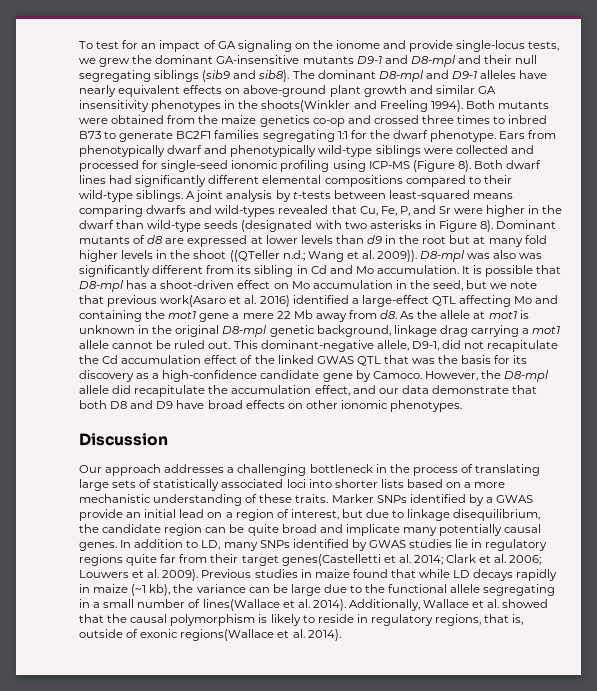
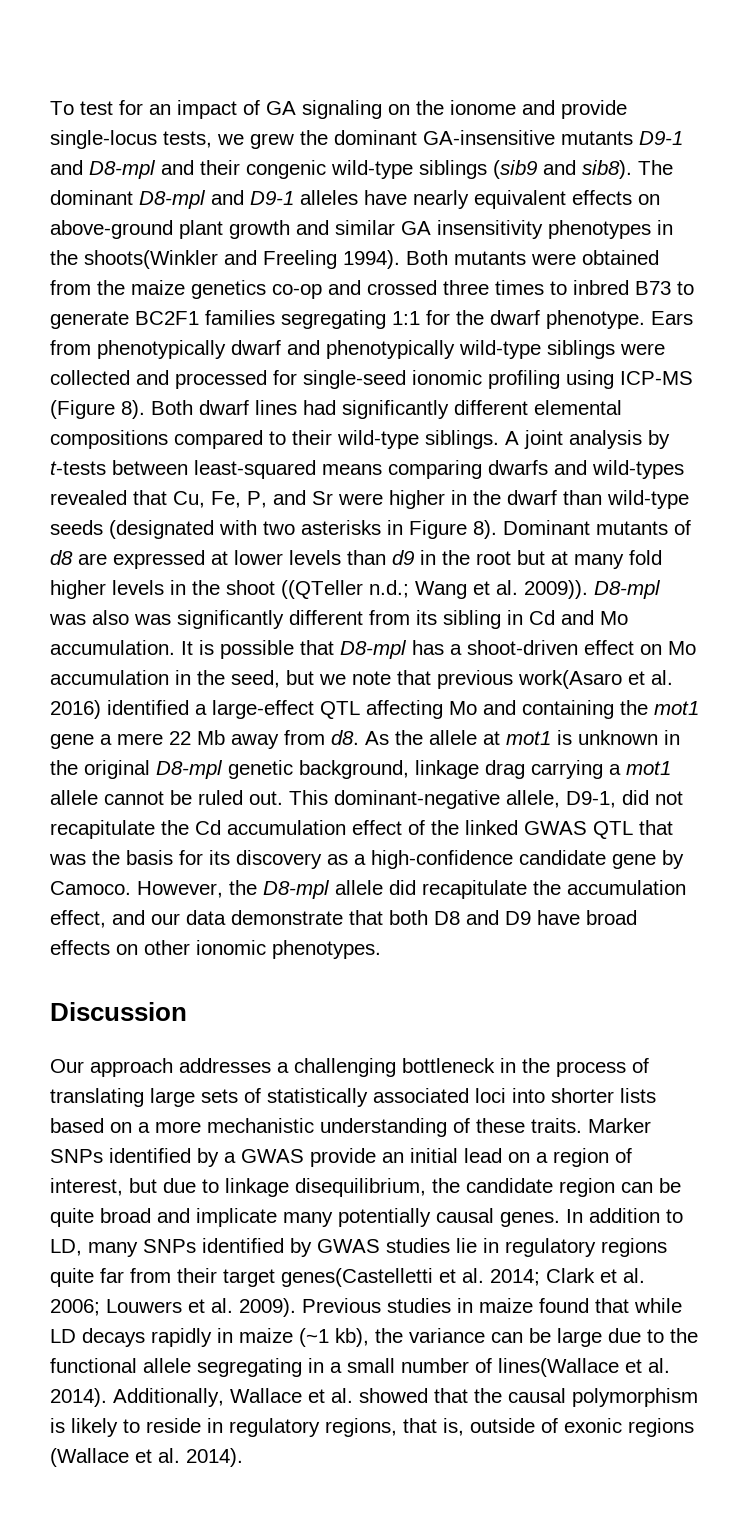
[515,55,538,64] [79,70,151,82] null segregating -> [246,160,413,179] congenic wild-type
[180,629,275,641] regions(Wallace -> [628,1418,694,1437] [50,1448,129,1467] regions (Wallace

